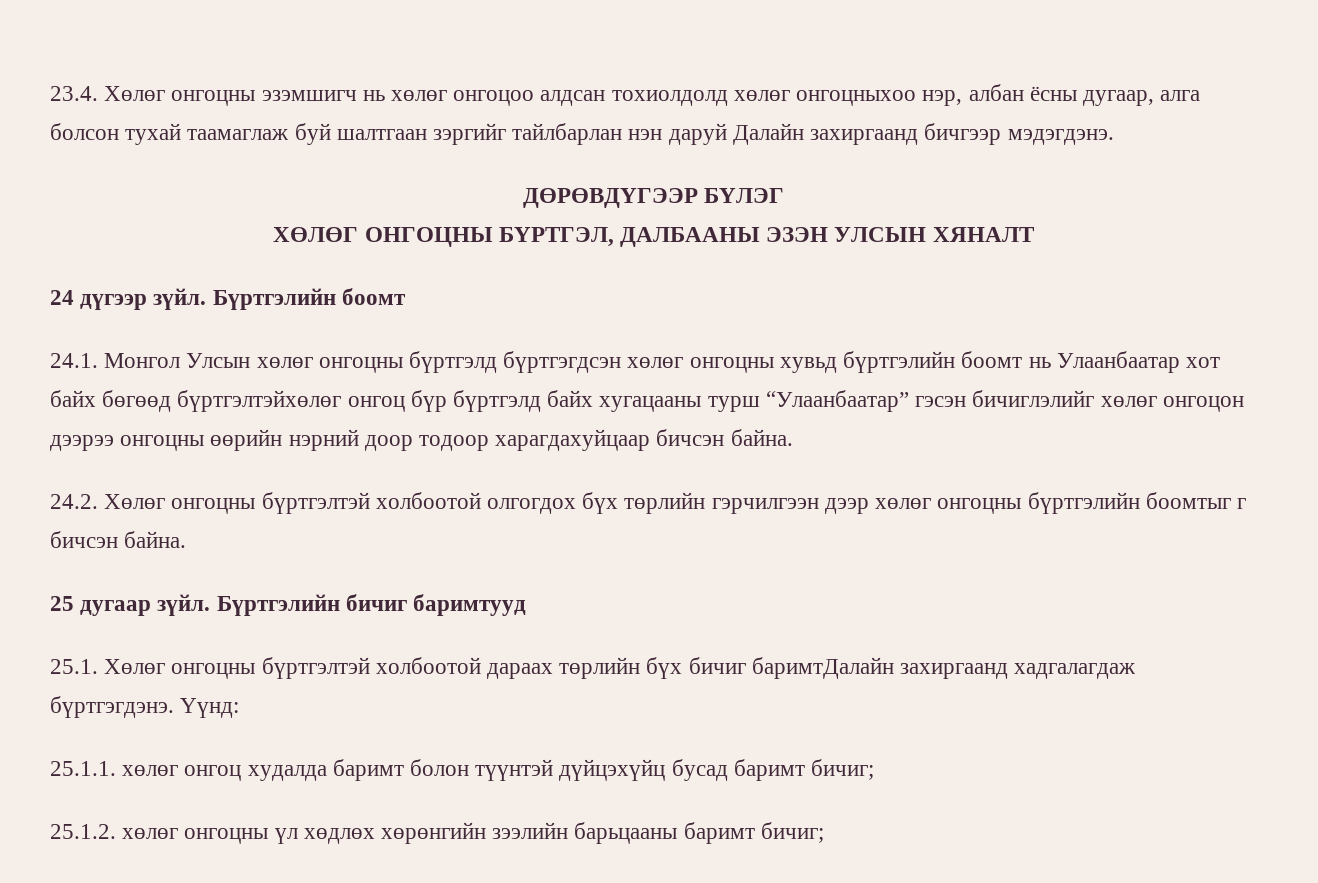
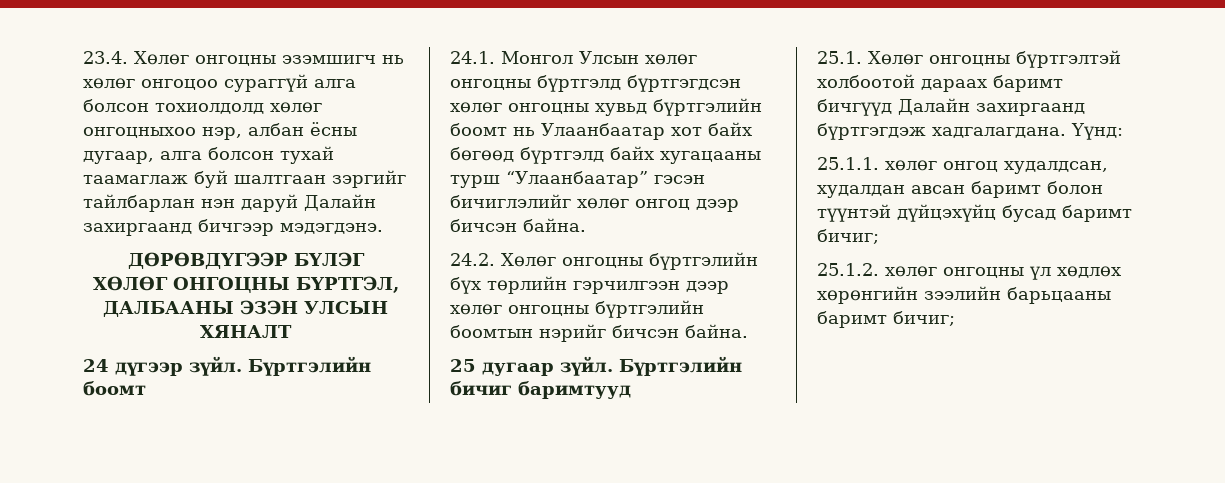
[540,90,606,106] алдсан -> [224,74,356,92] [83,99,149,112] сураггүй алга болсон
[177,390,447,412] бүртгэлтэйхөлөг онгоц бүр -> (514, 154) none
[1162,396,1244,412] [50,429,651,451] онгоцон дээрээ онгоцны өөрийн нэрний доор тодоор харагдахуйцаар -> [635,199,739,212] онгоц дээр
[261,492,577,514] бүртгэлтэй холбоотой олгогдох -> [649,252,758,270] бүртгэлийн
[1145,492,1246,509] боомтыг г -> [450,324,606,342] боомтын нэрийг
[559,657,1136,679] [50,696,174,718] төрлийн бүх бичиг баримтДалайн захиргаанд хадгалагдаж бүртгэгдэнэ. -> [993,75,1063,92] [817,98,1085,116] [817,123,1066,140] баримт бичгүүд Далайн захиргаанд бүртгэгдэж хадгалагдана.
[247,765,327,781] худалда -> [1004,161,1108,174] [817,185,965,198] худалдсан, худалдан авсан

